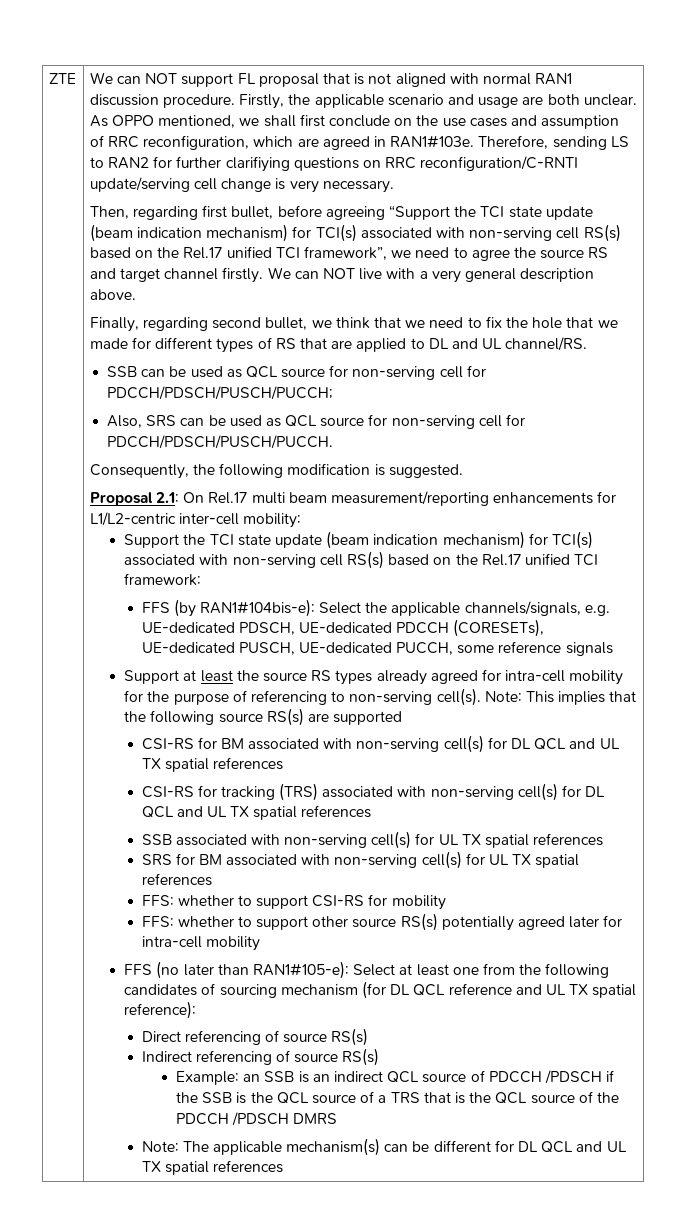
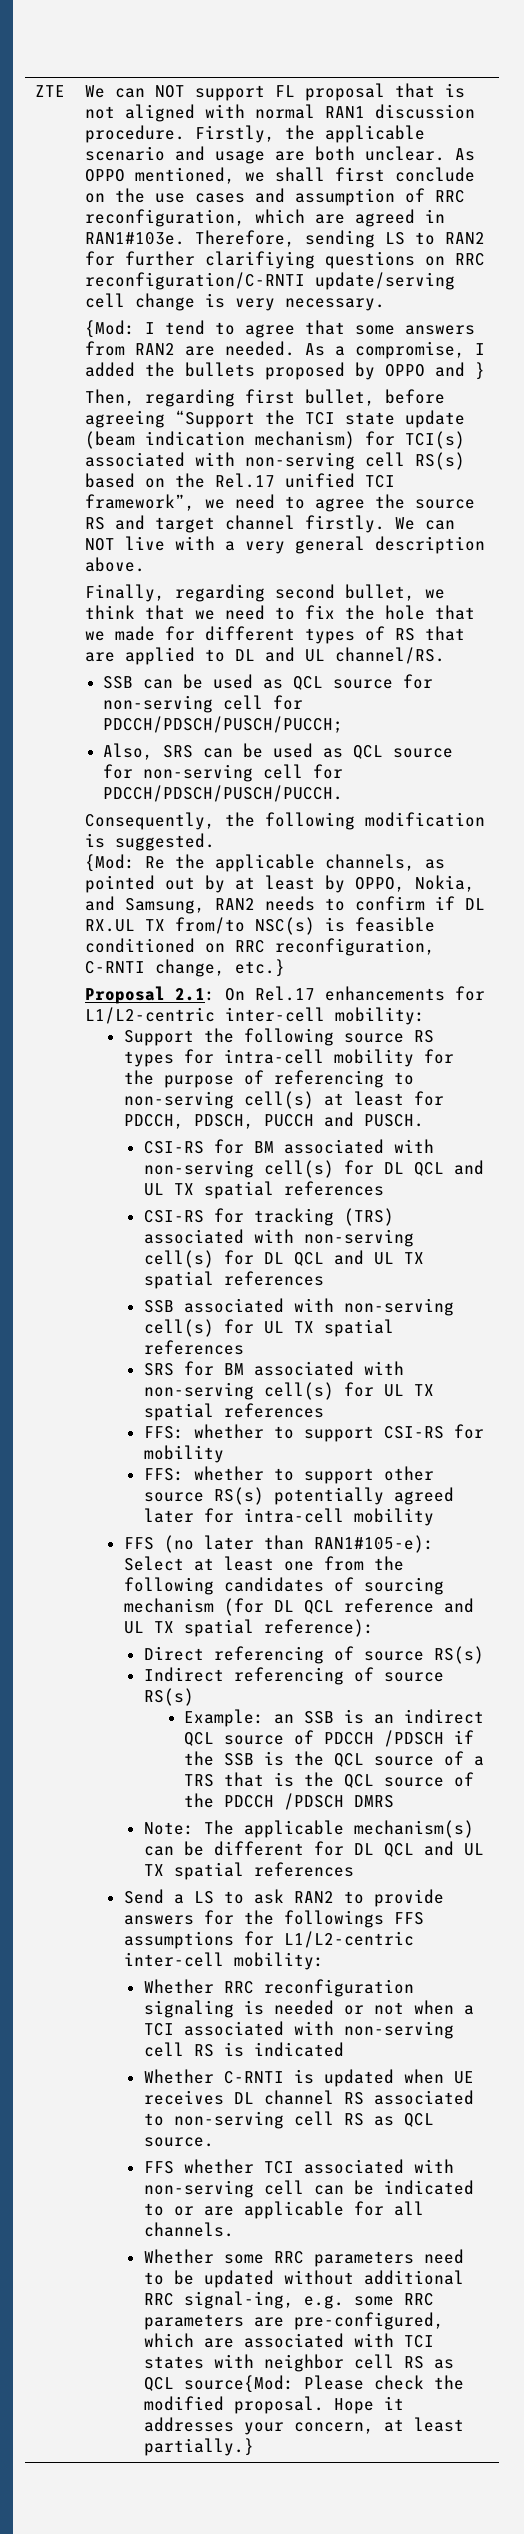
(394, 186) none -> [84,320,475,338] [84,341,485,359] [84,362,485,380] // {Mod: I tend to agree that some answers from RAN2 are needed. As a compromise, I added the bullets proposed by OPPO and }
(463, 471) none -> [84,854,445,872] [84,875,475,893] [84,896,485,914] [84,917,435,935] [84,938,435,956] [84,959,285,977] // {Mod: Re the applicable channels, as pointed out by at least by OPPO, Nokia, and Samsung, RAN2 needs to confirm if DL RX.UL TX from/to NSC(s) is feasible conditioned on RRC reconfiguration, C-RNTI change, etc.}
[251,491,490,506] multi beam measurement/reporting -> (315, 993) none
[209,531,593,549] [124,551,599,569] [124,573,202,586] [141,599,610,617] [141,619,545,637] [141,641,613,656] [124,670,259,684] TCI state update (beam indication mechanism) for TCI(s) associated with non-serving cell RS(s) based on the Rel.17 unified TCI framework: // FFS (by RAN1#104bis-e): Select the applicable channels/signals, e.g. UE-dedicated PDSCH, UE-dedicated PDCCH (CORESETs), UE-dedicated PUSCH, UE-dedicated PUCCH, some reference signals // Support at least the -> [243,1028,334,1046] following
[376,670,478,685] already agreed -> (174, 1059) none
[436,688,637,706] [124,708,403,726] cell(s). Note: This implies that the following source RS(s) are supported -> [243,1091,444,1109] [123,1112,424,1129] cell(s) at least for PDCCH, PDSCH, PUCCH and PUSCH.
(283, 1166) none -> [123,1889,444,1907] [123,1910,424,1928] [123,1931,414,1949] [123,1952,324,1970] [143,1979,414,1997] [143,2000,474,2018] [143,2021,454,2039] [143,2042,344,2057] [143,2069,474,2087] [143,2090,474,2105] [143,2111,434,2129] [143,2137,214,2147] [143,2159,454,2174] [143,2180,474,2198] [143,2201,424,2219] [143,2222,234,2237] [143,2249,464,2267] [143,2270,464,2288] [143,2291,434,2309] [143,2312,444,2330] [143,2333,434,2348] [143,2354,454,2372] [143,2375,464,2393] [143,2396,404,2414] [143,2417,464,2435] [143,2438,254,2456] // Send a LS to ask RAN2 to provide answers for the followings FFS assumptions for L1/L2-centric inter-cell mobility: // Whether RRC reconfiguration signaling is needed or not when a TCI associated with non-serving cell RS is indicated // Whether C-RNTI is updated when UE receives DL channel RS associated to non-serving cell RS as QCL source. // FFS whether TCI associated with non-serving cell can be indicated to or are applicable for all channels. // Whether some RRC parameters need to be updated without additional RRC signal-ing, e.g. some RRC parameters are pre-configured, which are associated with TCI states with neighbor cell RS as QCL source{Mod: Please check the modified proposal. Hope it addresses your concern, at least partially.}

